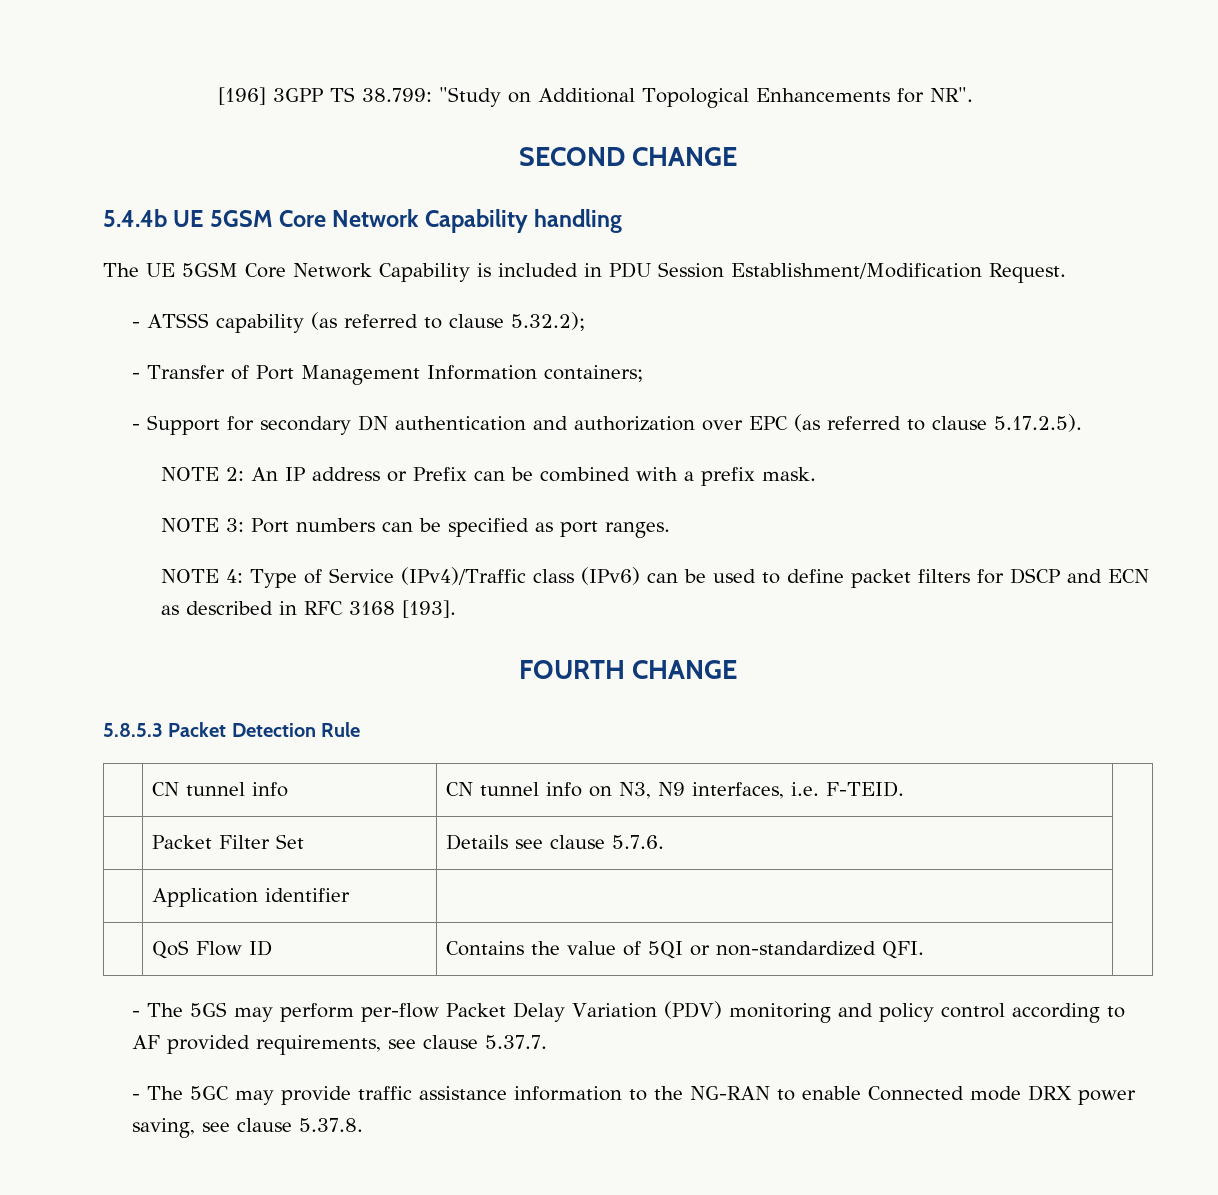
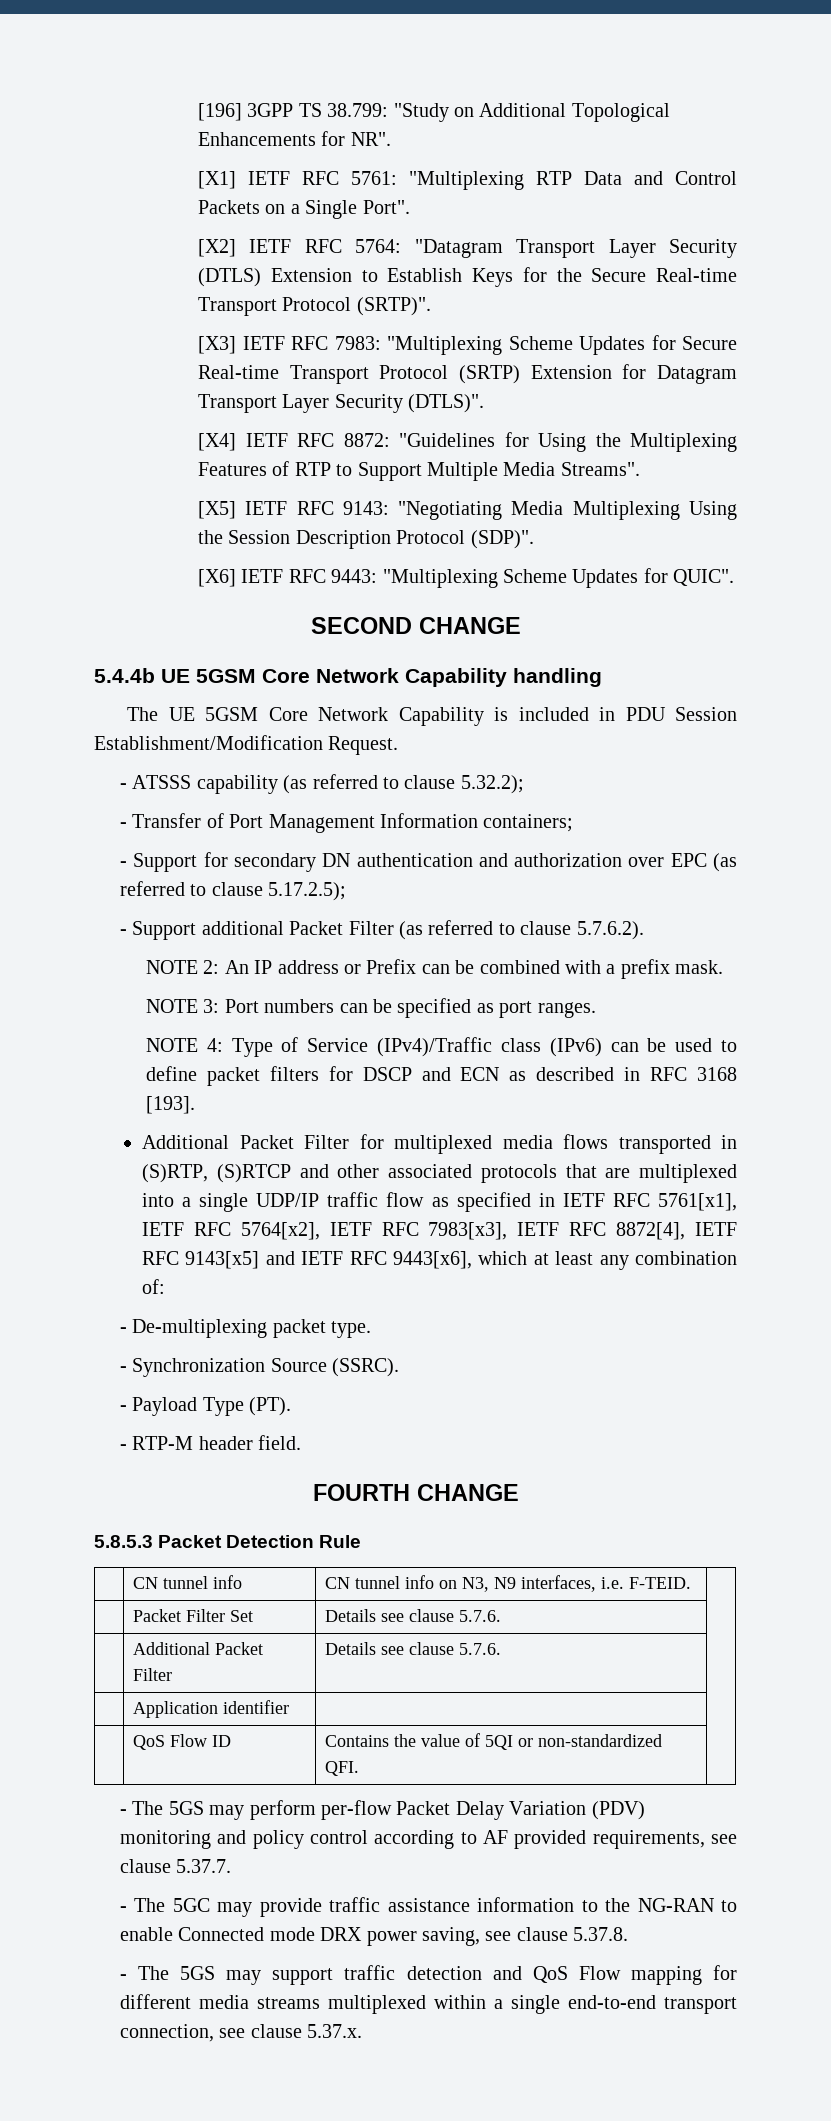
(974, 94) none -> [198,171,737,190] [198,200,410,219] [198,239,737,258] [198,267,737,287] [198,297,431,316] [198,335,737,355] [198,364,737,384] [198,394,485,413] [198,432,737,452] [198,461,640,481] [198,501,737,520] [198,530,534,549] [198,568,735,588] // [X1] IETF RFC 5761: "Multiplexing RTP Data and Control Packets on a Single Port". // [X2] IETF RFC 5764: "Datagram Transport Layer Security (DTLS) Extension to Establish Keys for the Secure Real-time Transport Protocol (SRTP)". // [X3] IETF RFC 7983: "Multiplexing Scheme Updates for Secure Real-time Transport Protocol (SRTP) Extension for Datagram Transport Layer Security (DTLS)". // [X4] IETF RFC 8872: "Guidelines for Using the Multiplexing Features of RTP to Support Multiple Media Streams". // [X5] IETF RFC 9143: "Negotiating Media Multiplexing Using the Session Description Protocol (SDP)". // [X6] IETF RFC 9443: "Multiplexing Scheme Updates for QUIC".
[993,414,1082,432] 5.17.2.5). -> [268,882,347,901] [120,920,644,940] 5.17.2.5); // - Support additional Packet Filter (as referred to clause 5.7.6.2).
(456, 609) none -> [142,1134,737,1154] [142,1164,737,1183] [142,1192,737,1212] [142,1222,737,1240] [142,1251,737,1270] [142,1279,166,1294] [120,1319,372,1338] [120,1358,400,1377] [120,1397,292,1416] [120,1435,302,1450] // Additional Packet Filter for multiplexed media flows transported in (S)RTP, (S)RTCP and other associated protocols that are multiplexed into a single UDP/IP traffic flow as specified in IETF RFC 5761[x1], IETF RFC 5764[x2], IETF RFC 7983[x3], IETF RFC 8872[4], IETF RFC 9143[x5] and IETF RFC 9443[x6], which at least any combination of: // - De-multiplexing packet type. // - Synchronization Source (SSRC). // - Payload Type (PT). // - RTP-M header field.
(664, 842) none -> [132,1642,263,1655] [132,1668,172,1681] [324,1642,501,1655] // | Additional Packet Filter | Details see clause 5.7.6. |
(363, 1125) none -> [120,1965,737,1985] [120,1994,737,2014] [120,2024,363,2042] // - The 5GS may support traffic detection and QoS Flow mapping for different media streams multiplexed within a single end-to-end transport connection, see clause 5.37.x.

